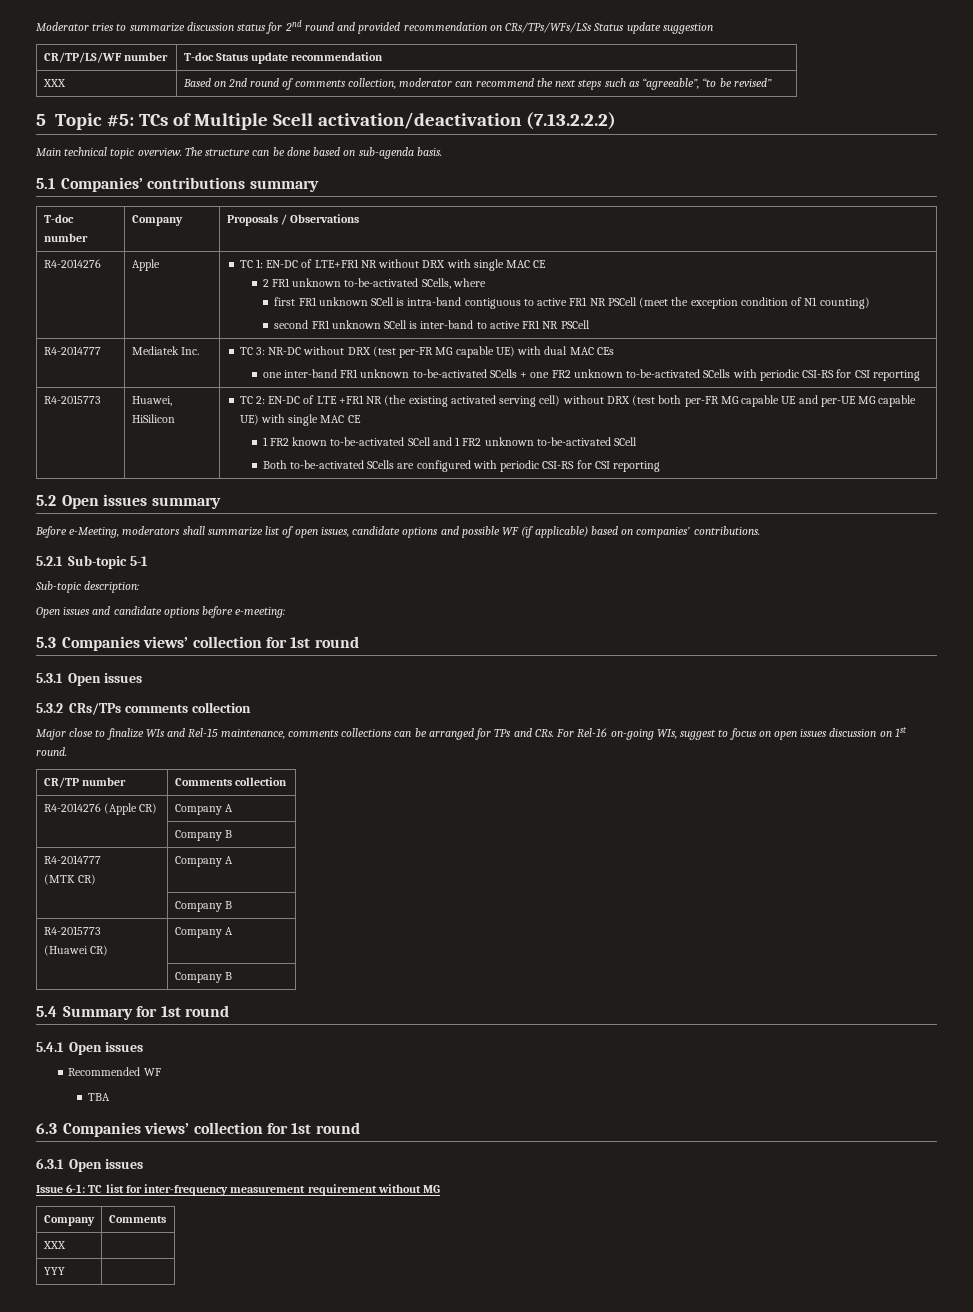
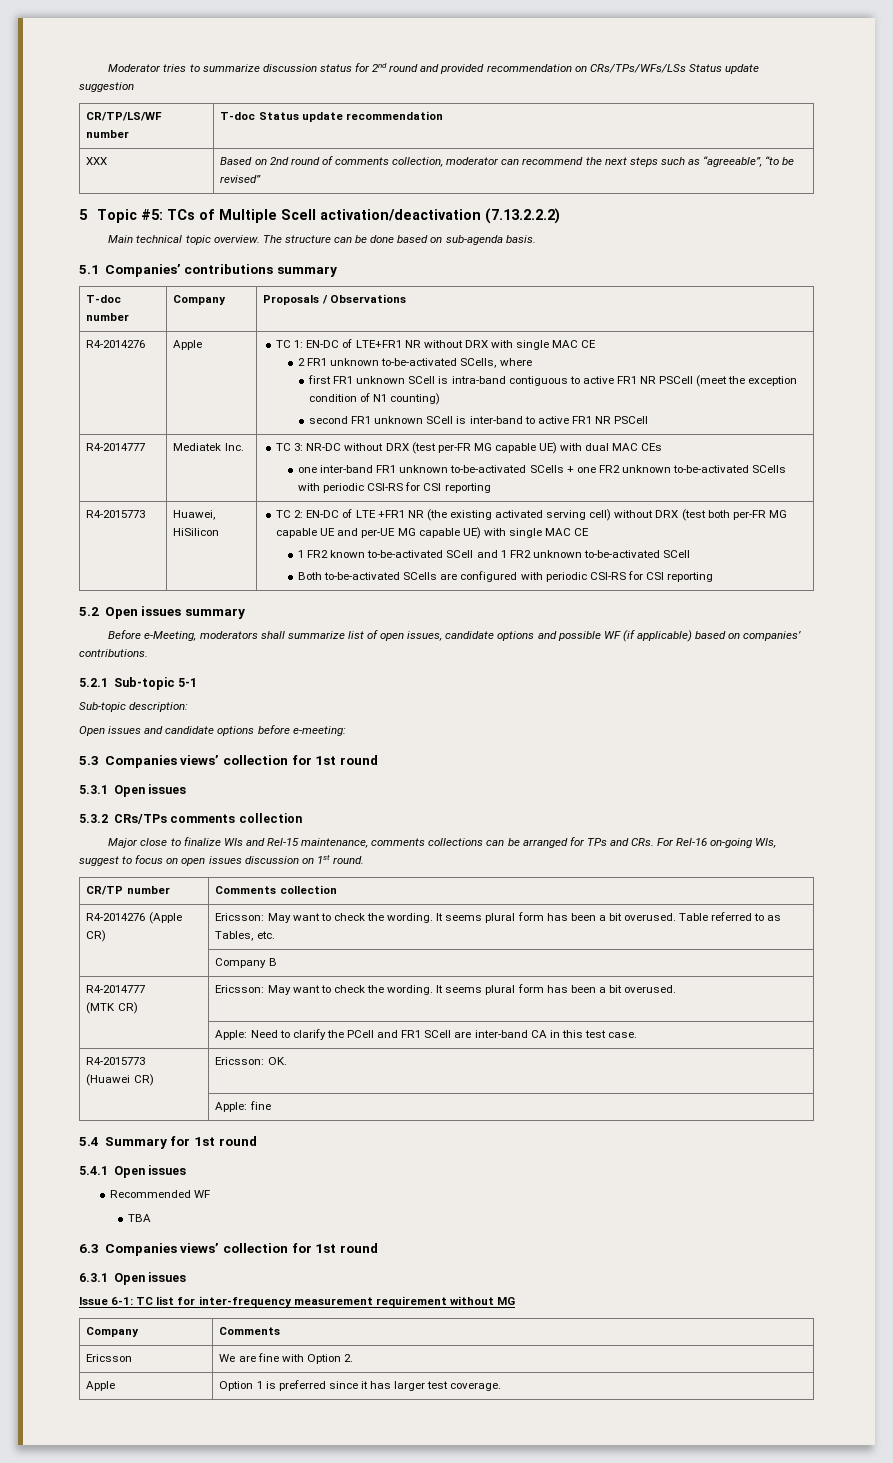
[174,804,233,815] Company A -> [215,912,782,923] [215,931,275,941] Ericsson: May want to check the wording. It seems plural form has been a bit overused. Table referred to as Tables, etc.
[174,856,233,867] [174,901,232,912] Company A // | Company B -> [215,984,677,995] [215,1029,638,1040] Ericsson: May want to check the wording. It seems plural form has been a bit overused. // | Apple: Need to clarify the PCell and FR1 SCell are inter-band CA in this test case.
[174,927,233,938] [174,972,232,983] Company A // | Company B -> [215,1057,287,1065] [215,1101,271,1112] Ericsson: OK. // | Apple: fine
[42,1241,66,1249] [43,1267,65,1275] XXX | // YYY | -> [86,1354,133,1362] [219,1353,353,1364] [86,1381,116,1391] [219,1380,502,1391] Ericsson | We are fine with Option 2. // Apple | Option 1 is preferred since it has larger test coverage.

